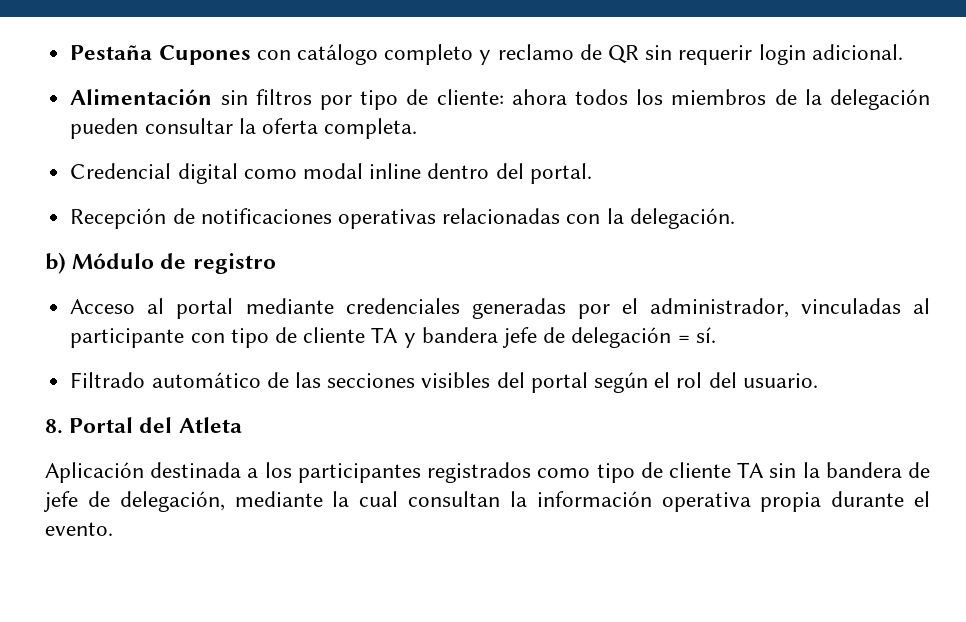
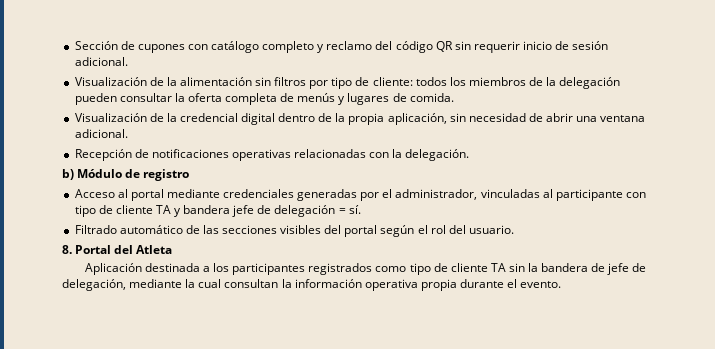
[70,45,251,65] Pestaña Cupones -> [74,41,185,53] Sección de cupones
[579,44,602,60] de -> [375,41,433,53] del código
[758,44,903,65] [70,89,213,105] login adicional. // Alimentación -> [523,41,609,50] [74,57,128,66] [74,77,252,86] inicio de sesión adicional. // Visualización de la alimentación
[511,89,567,105] ahora -> (413, 81) none
[324,118,418,139] [70,163,592,184] completa. // Credencial digital como modal inline dentro del portal. -> [225,93,454,105] [74,113,646,125] [74,129,128,138] completa de menús y lugares de comida. // Visualización de la credencial digital dentro de la propia aplicación, sin necesidad de abrir una ventana adicional.

